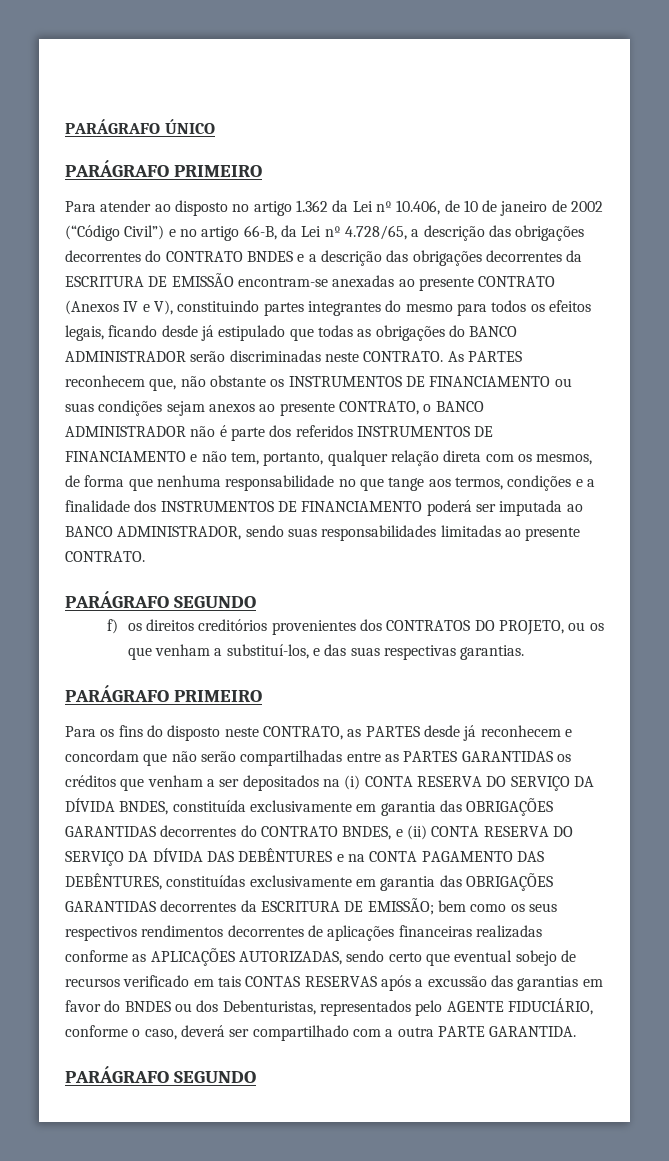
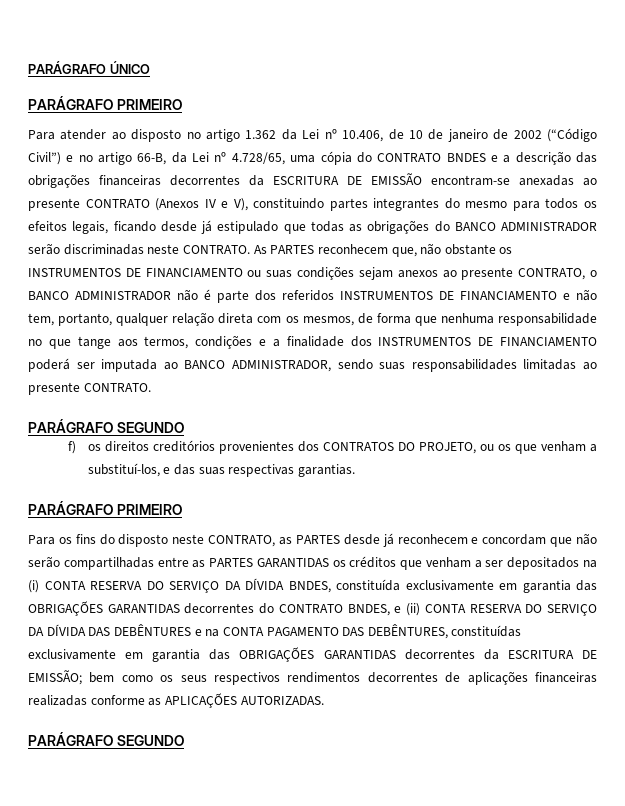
[411,225,585,241] [65,250,141,262] a descrição das obrigações decorrentes -> [290,151,352,165] uma cópia
(482, 258) none -> [99,175,161,186] financeiras
[238,950,576,966] [65,975,603,991] [65,998,593,1016] [65,1025,577,1041] AUTORIZADAS, sendo certo que eventual sobejo de recursos verificado em tais CONTAS RESERVAS após a excussão das garantias em favor do BNDES ou dos Debenturistas, representados pelo AGENTE FIDUCIÁRIO, conforme o caso, deverá ser compartilhado com a outra PARTE GARANTIDA. -> [240,696,324,705] AUTORIZADAS.

